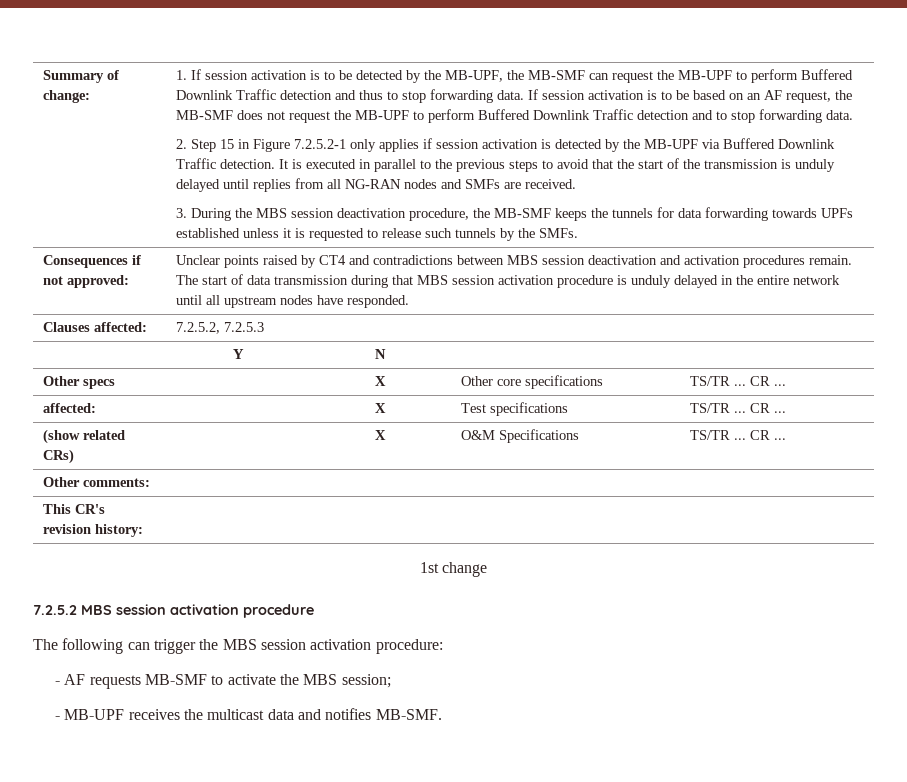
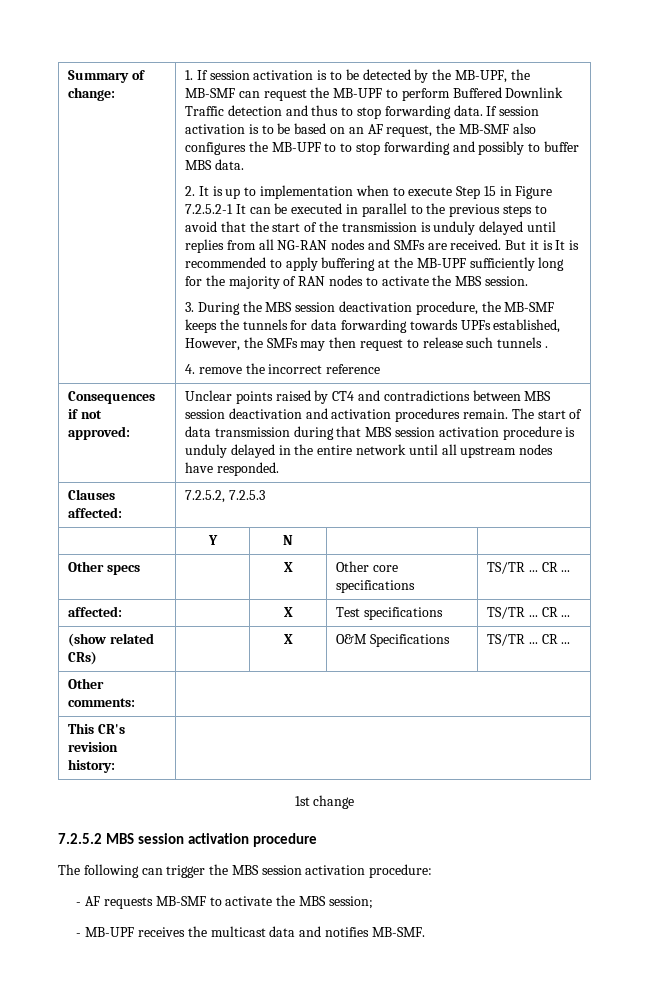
[237,109,854,123] [176,139,188,149] does not request the MB-UPF to perform Buffered Downlink Traffic detection and to stop forwarding data. // 2. -> [512,123,536,134] [185,141,579,155] [185,159,244,170] [185,185,453,199] also configures the MB-UPF to to stop forwarding and possibly to buffer MBS data. // 2. It is up to implementation when to execute
[350,138,836,152] [176,158,303,169] only applies if session activation is detected by the MB-UPF via Buffered Downlink Traffic detection. It is -> [235,203,288,214] It can be
(577, 184) none -> [505,240,580,250] [185,257,565,271] [185,275,528,289] But it is It is recommended to apply buffering at the MB-UPF sufficiently long for the majority of RAN nodes to activate the MBS session.
[176,228,579,241] established unless it is requested to release such tunnels by the SMFs. -> [493,319,561,333] [185,337,548,351] [185,363,381,374] established, However, the SMFs may then request to release such tunnels . // 4. remove the incorrect reference

